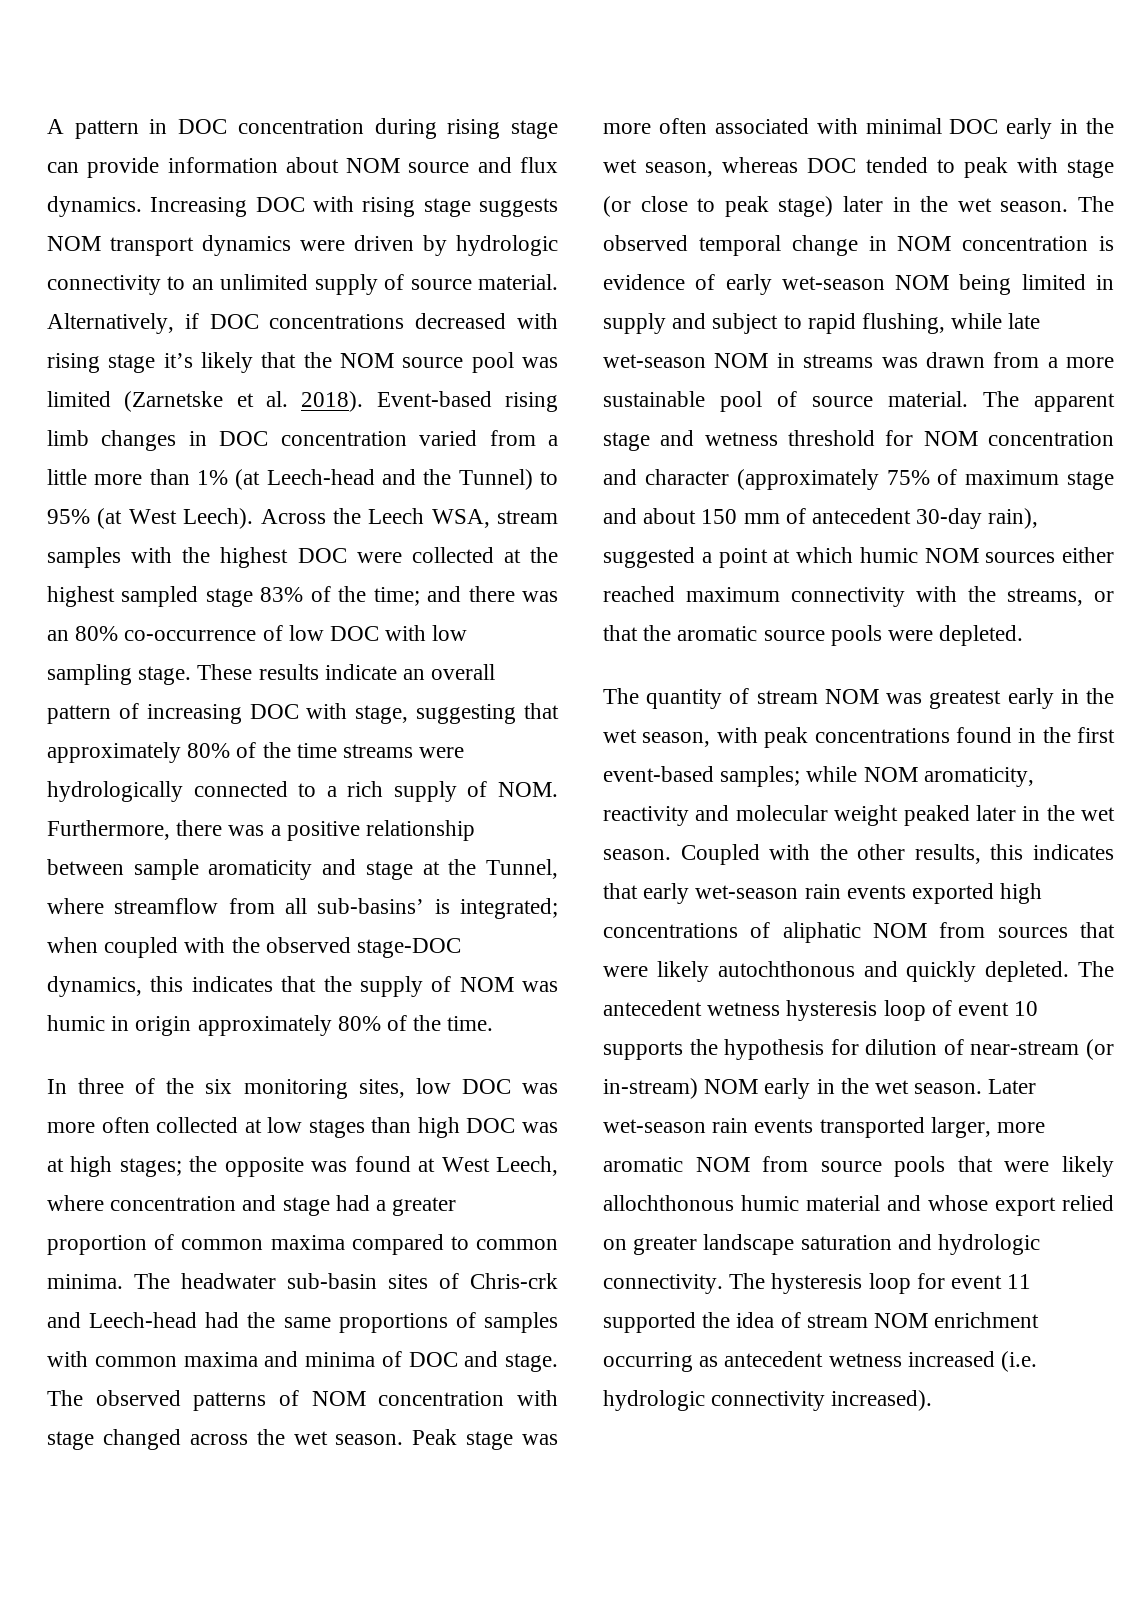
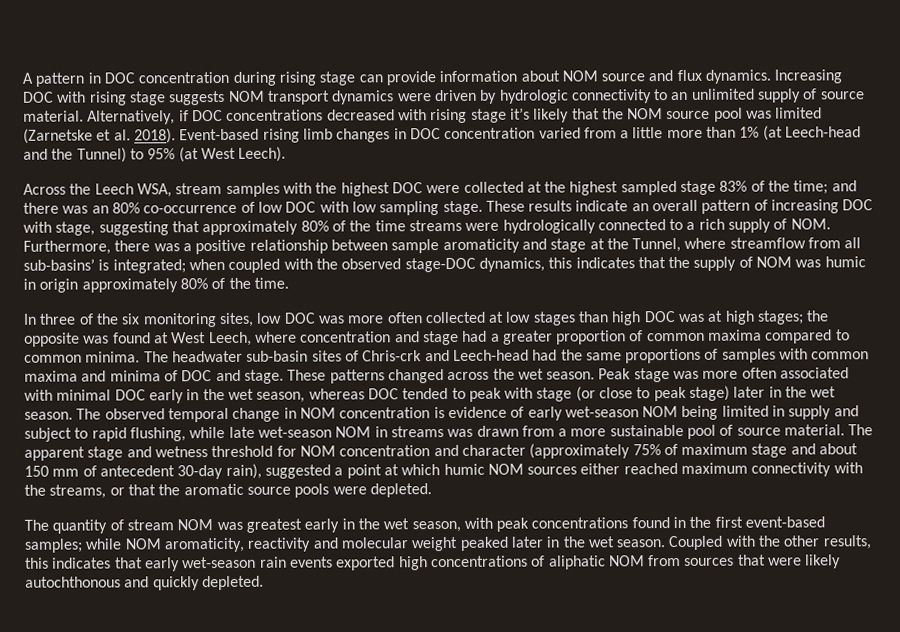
(254, 518) none -> (287, 154) //
[47,1390,558,1411] [47,1431,94,1450] The observed patterns of NOM concentration with stage -> [287,369,385,384] These patterns
[1078,961,1114,977] [603,1000,1039,1021] [603,1039,1114,1060] [603,1078,1037,1099] [603,1117,1046,1138] [603,1156,1114,1177] [603,1195,1114,1216] [603,1234,1041,1255] [603,1273,1032,1294] [603,1312,1040,1333] [603,1351,1038,1372] [603,1390,933,1411] The antecedent wetness hysteresis loop of event 10 supports the hypothesis for dilution of near-stream (or in-stream) NOM early in the wet season. Later wet-season rain events transported larger, more aromatic NOM from source pools that were likely allochthonous humic material and whose export relied on greater landscape saturation and hydrologic connectivity. The hysteresis loop for event 11 supported the idea of stream NOM enrichment occurring as antecedent wetness increased (i.e. hydrologic connectivity increased). -> (264, 583) none

